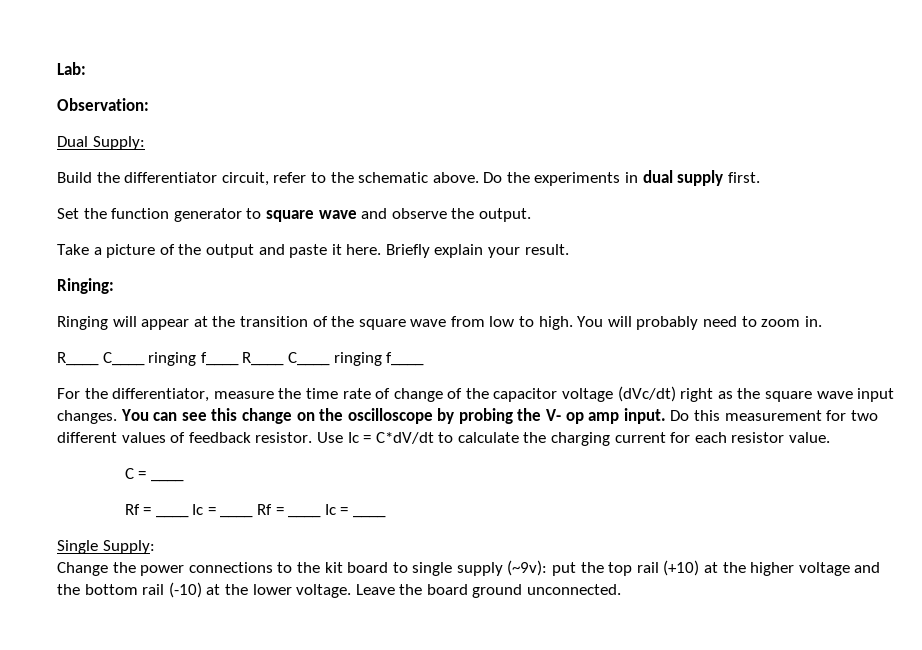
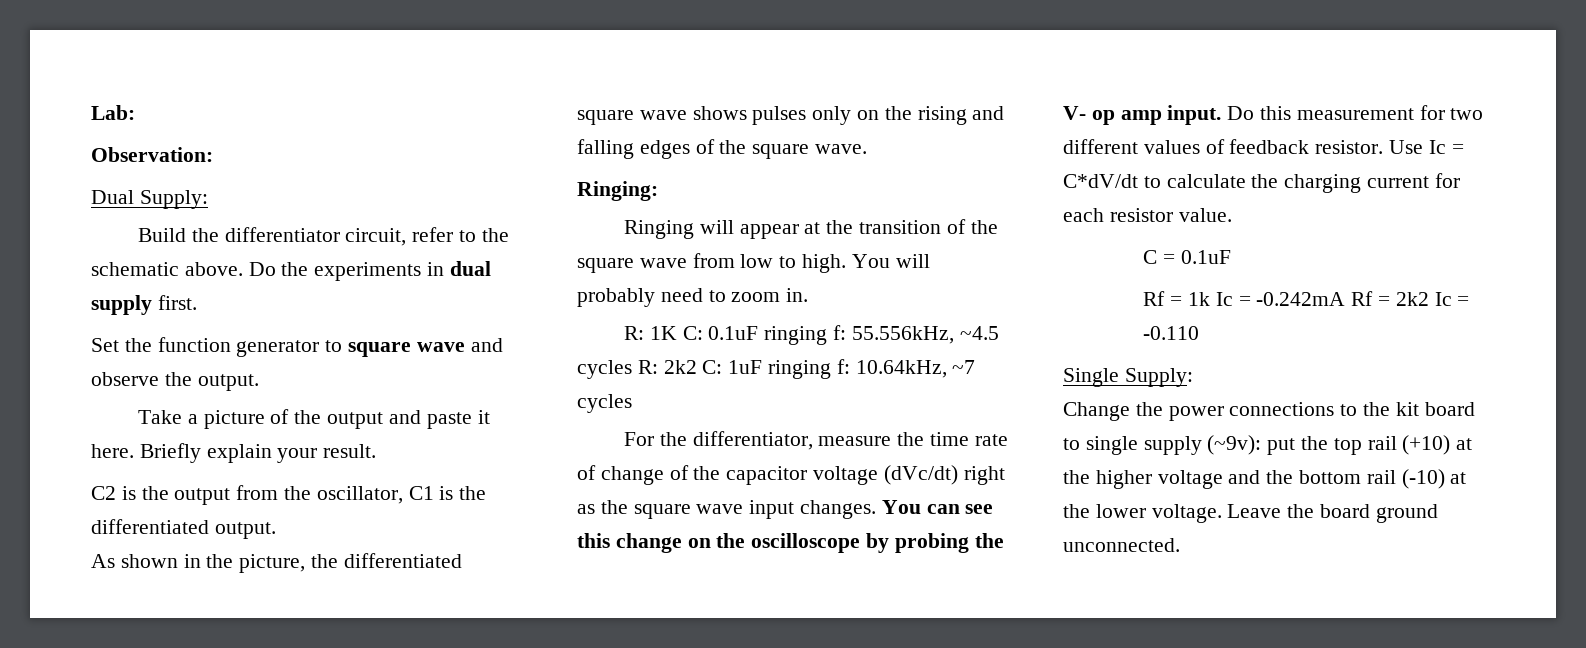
(569, 249) none -> [91,485,487,505] [91,519,276,539] [91,553,462,573] [577,106,1005,125] [577,139,868,159] // C2 is the output from the oscillator, C1 is the differentiated output. // As shown in the picture, the differentiated square wave shows pulses only on the rising and falling edges of the square wave.
[57,352,425,366] R____ C____ ringing f____ R____ C____ ringing f____ -> [624,325,999,345] [577,359,976,379] [577,394,632,413] R: 1K C: 0.1uF ringing f: 55.556kHz, ~4.5 cycles R: 2k2 C: 1uF ringing f: 10.64kHz, ~7 cycles
[150,479,184,482] [124,504,152,515] [155,515,189,518] [192,504,216,515] [220,515,254,518] [257,504,284,515] [288,515,322,518] [324,504,349,515] [353,515,387,518] ____ // Rf = ____ Ic = ____ Rf = ____ Ic = ____ -> [1180,250,1231,264] [1143,291,1470,306] [1143,326,1200,340] 0.1uF // Rf = 1k Ic = -0.242mA Rf = 2k2 Ic = -0.110

